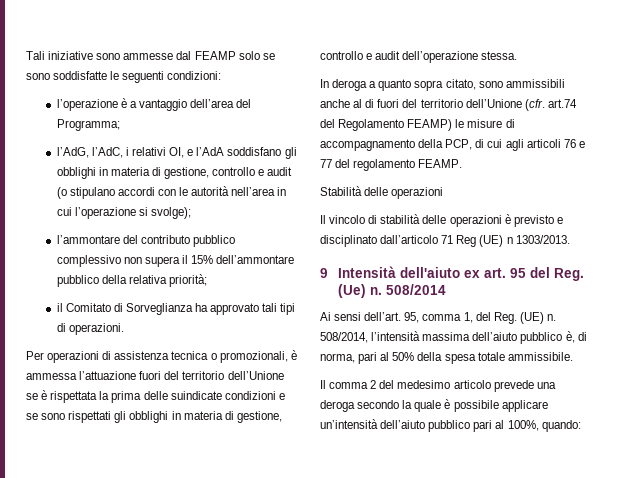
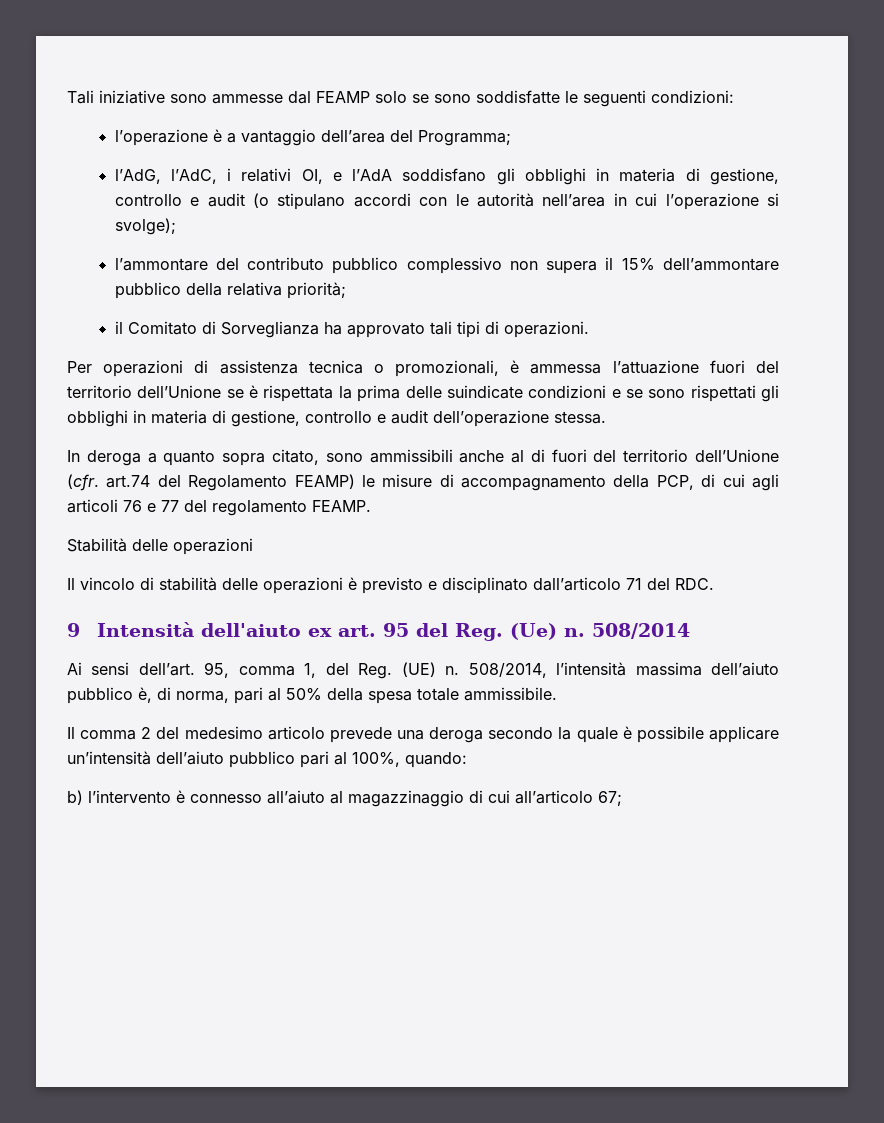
[456,235,570,247] Reg (UE) n 1303/2013. -> [647,578,714,590] del RDC.
(581, 426) none -> [67,790,622,807] // b) l’intervento è connesso all’aiuto al magazzinaggio di cui all’articolo 67;

